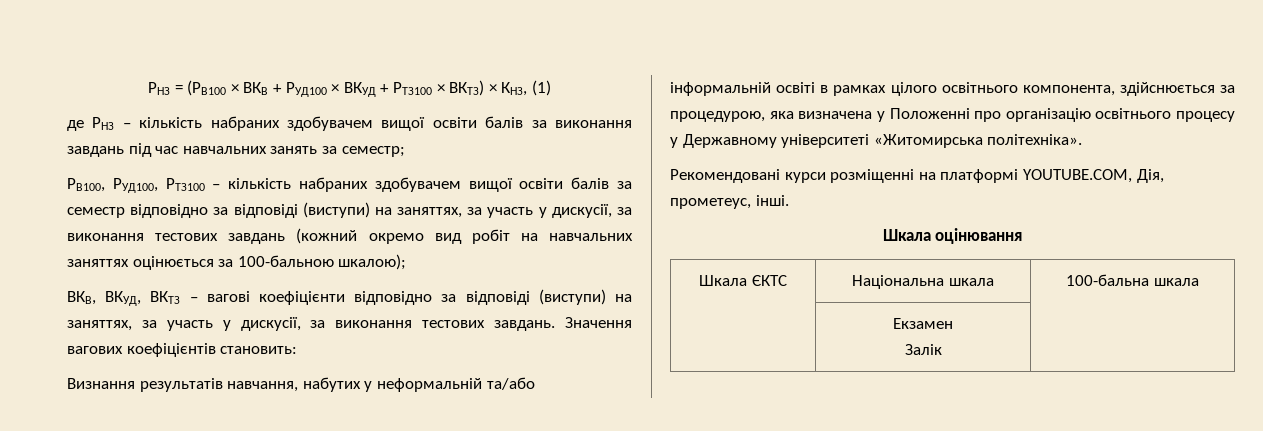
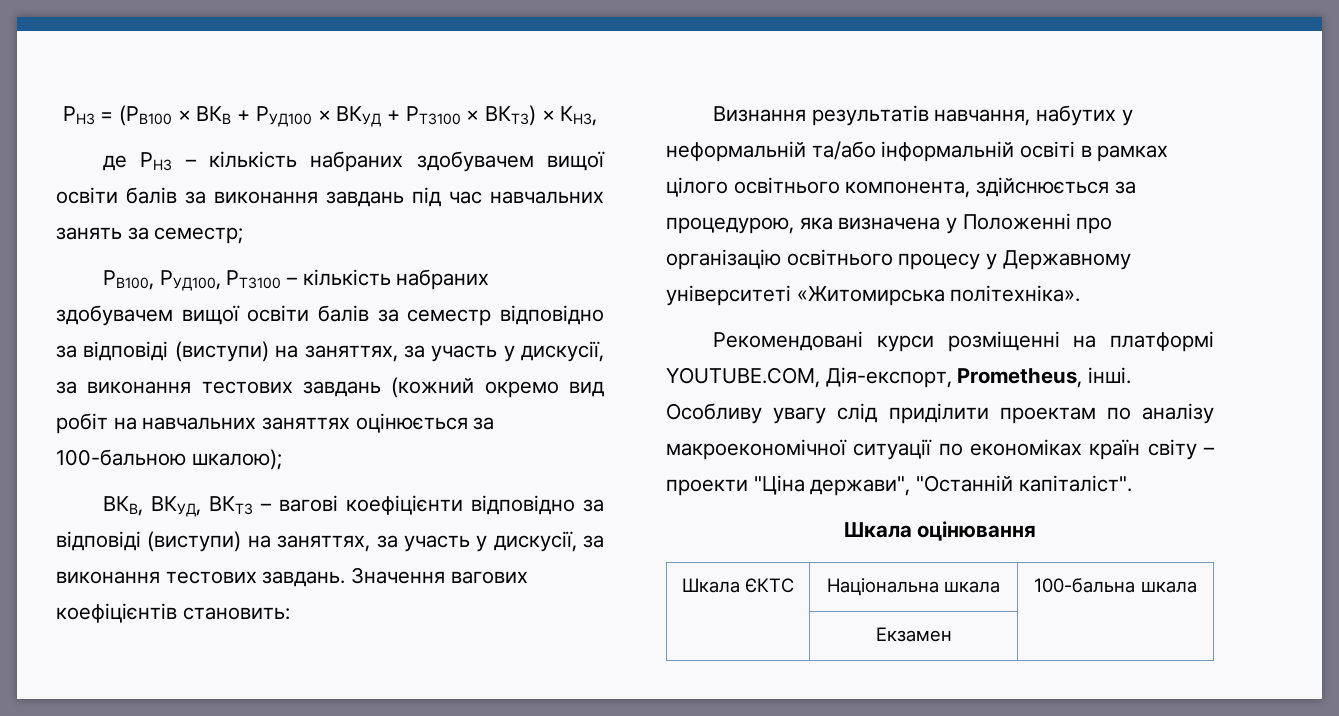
[531,80,551,96] (1) -> (598, 116) none
[1136,169,1164,183] [670,198,751,209] Дія, прометеус, -> [825,367,1083,388] Дія-експорт, Prometheus,
(789, 200) none -> [666,403,1214,424] [666,439,1215,460] [666,475,1132,496] Особливу увагу слід приділити проектам по аналізу макроекономічної ситуації по економіках країн світу – проекти "Ціна держави", "Останній капіталіст".
[904,344,942,355] // Залік -> (952, 634) none

